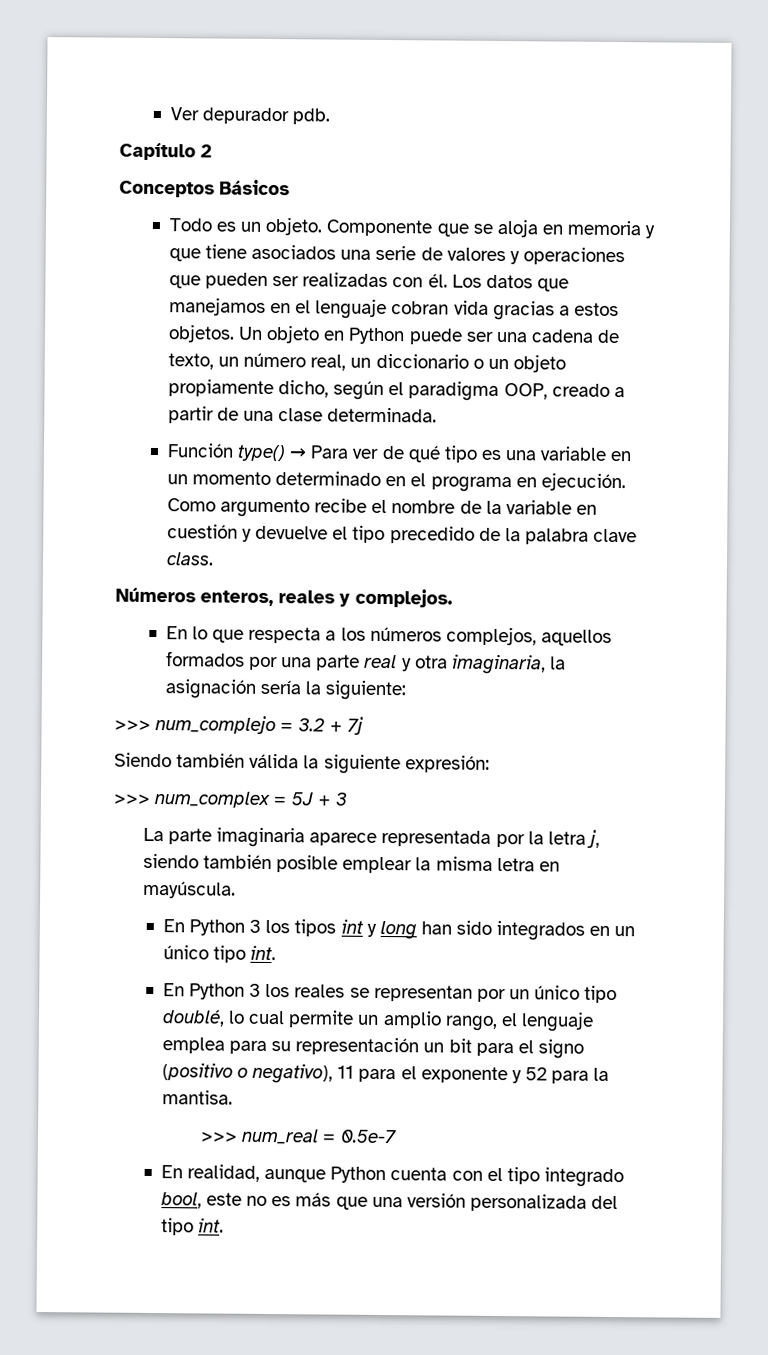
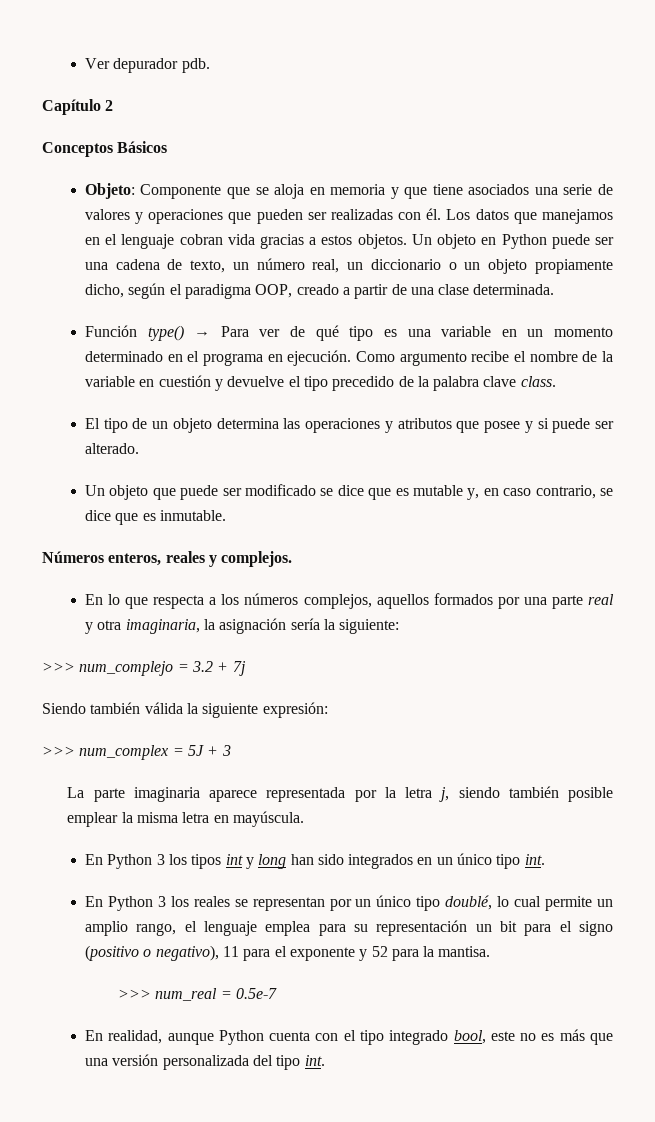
[168,216,324,236] Todo es un objeto. -> [84,183,135,199] Objeto:
(214, 559) none -> [84,418,615,433] [84,443,139,454] [84,484,614,500] [84,510,226,525] // El tipo de un objeto determina las operaciones y atributos que posee y si puede ser alterado. // Un objeto que puede ser modificado se dice que es mutable y, en caso contrario, se dice que es inmutable.

